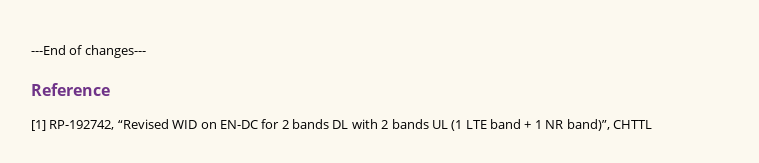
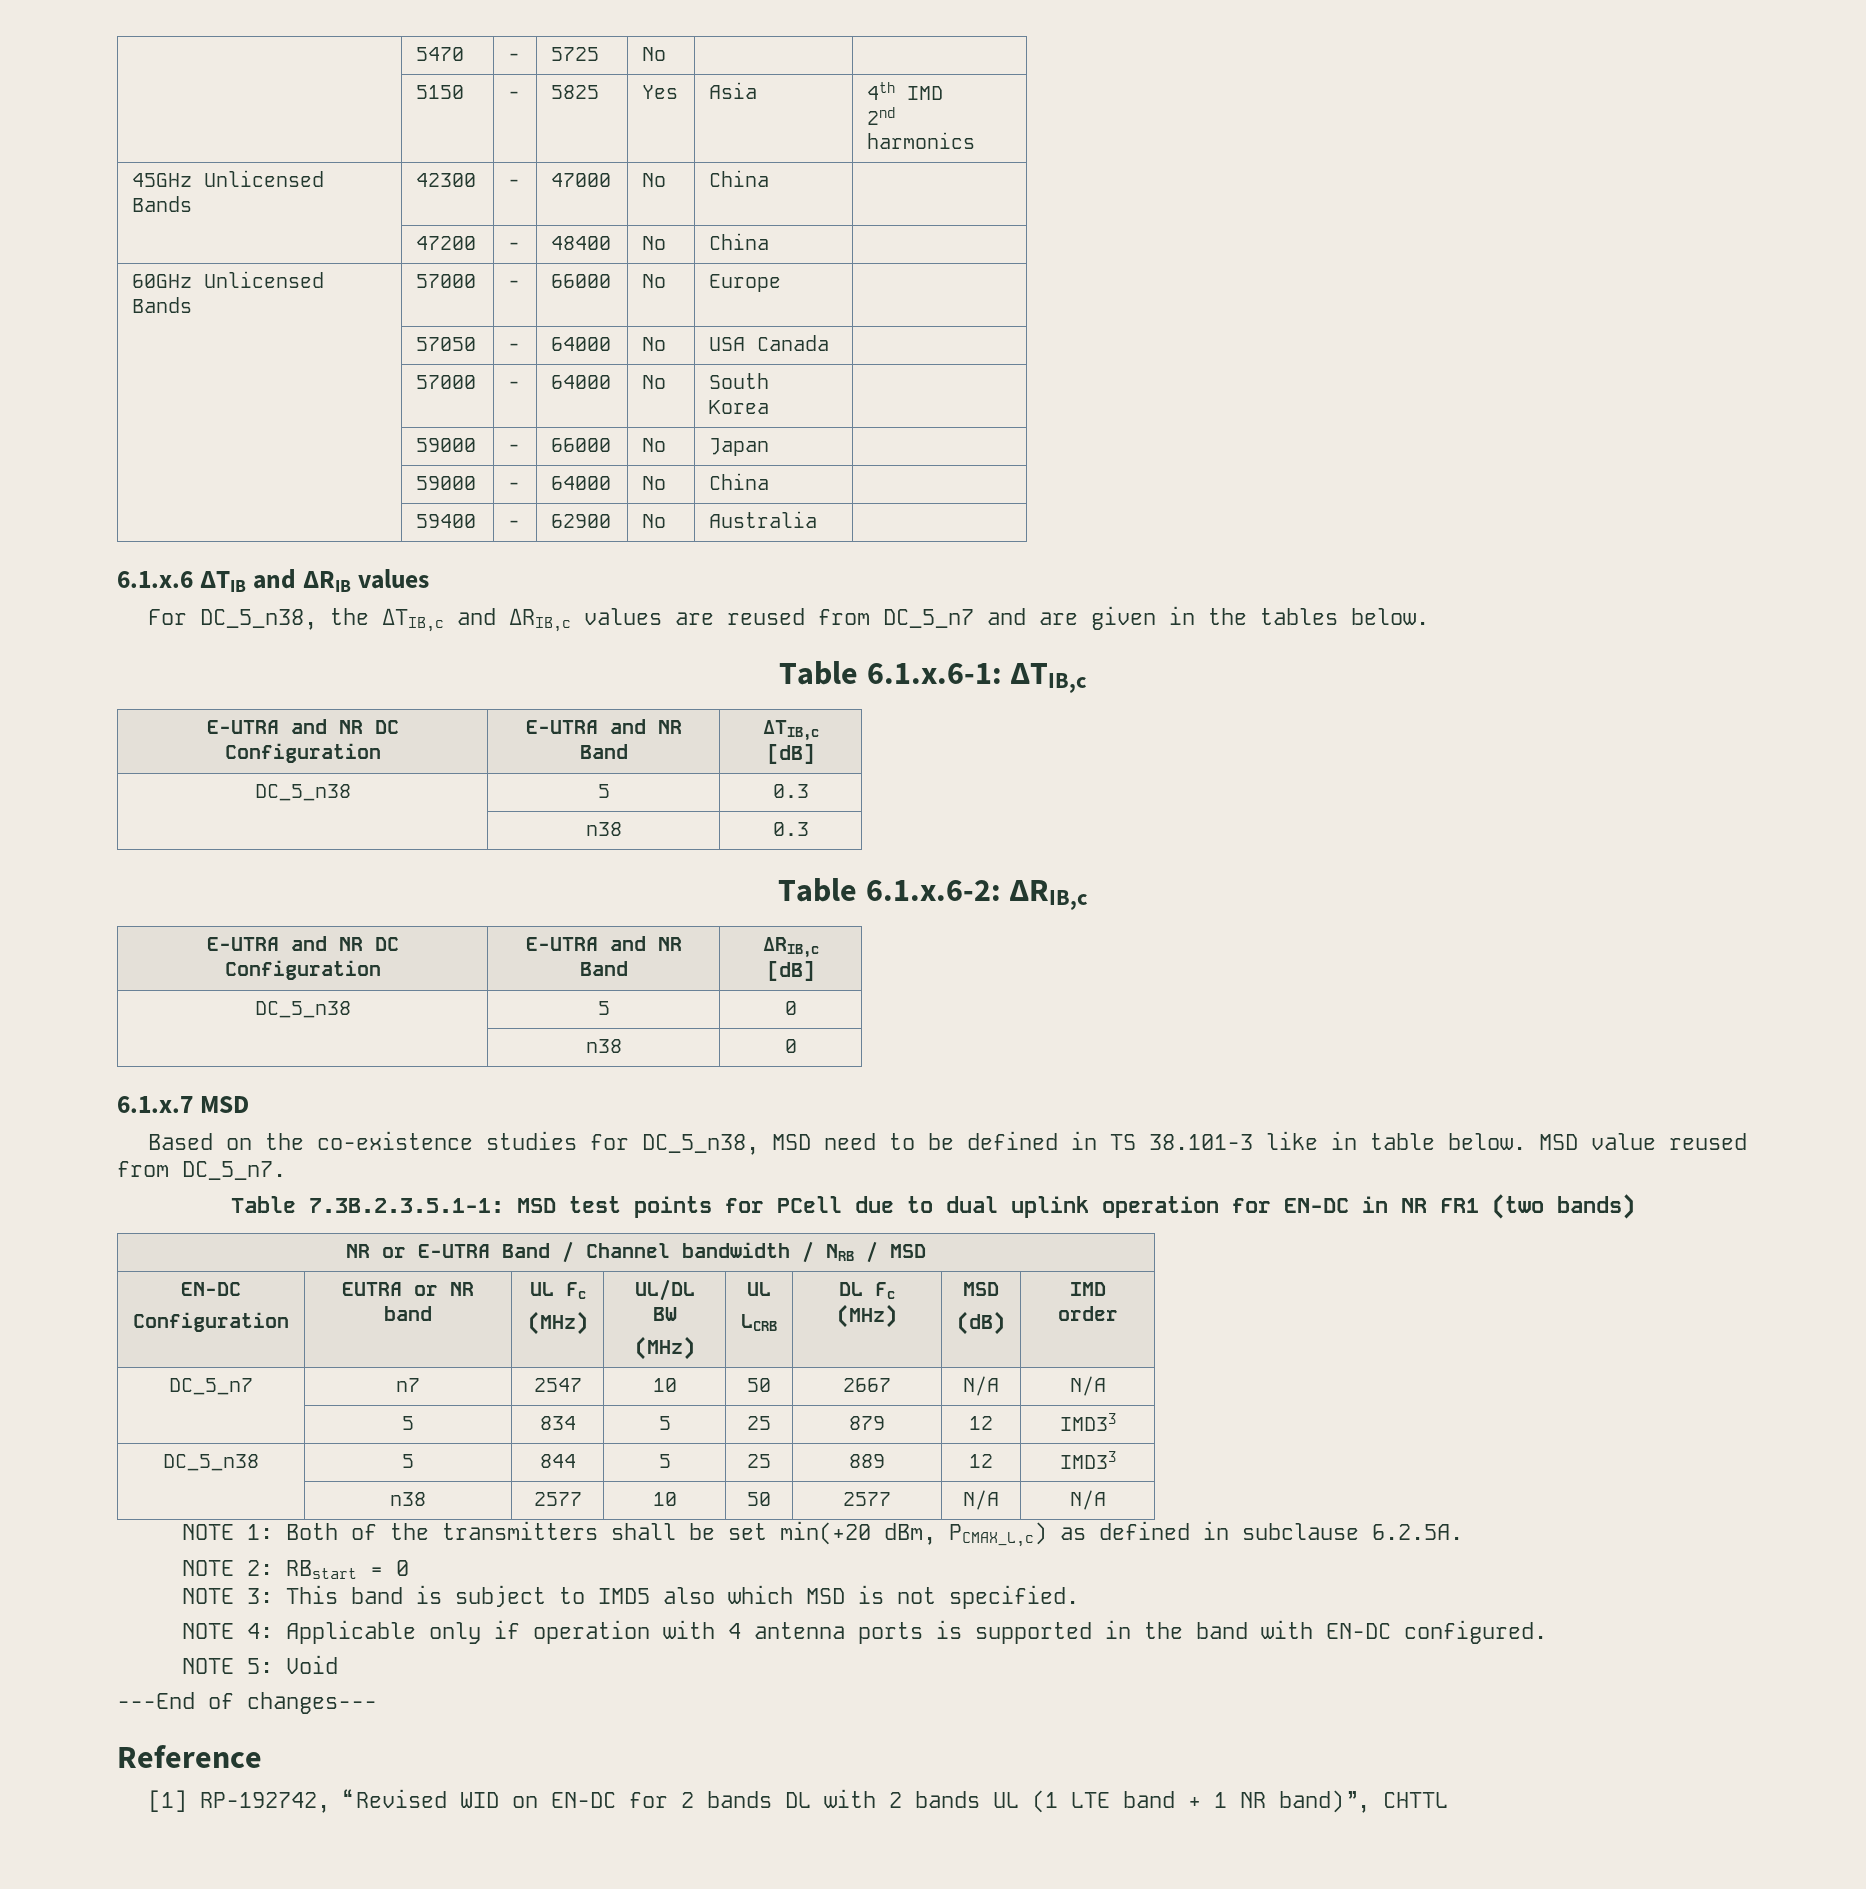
(31, 50) none -> [416,47,465,61] [508,53,521,61] [551,47,600,61] [642,47,667,61] [416,85,465,99] [508,91,521,99] [551,85,600,99] [642,85,679,99] [709,82,758,99] [867,82,944,100] [867,107,896,125] [867,132,976,149] [132,170,325,187] [132,196,193,212] [416,173,477,187] [508,179,521,187] [551,173,612,187] [642,173,667,187] [709,170,770,187] [416,236,477,250] [508,242,521,250] [551,236,612,250] [642,236,667,250] [709,233,770,250] [132,271,325,288] [132,297,193,313] [416,274,477,288] [508,280,521,288] [551,274,612,288] [642,274,667,288] [709,274,782,292] [416,337,477,351] [508,343,521,351] [551,337,612,351] [642,337,667,351] [709,335,830,351] [416,375,477,389] [508,381,521,389] [551,375,612,389] [642,375,667,389] [709,373,770,389] [709,400,770,414] [416,438,477,452] [508,444,521,452] [551,438,612,452] [642,438,667,452] [709,438,770,456] [416,476,477,490] [508,482,521,490] [551,476,612,490] [642,476,667,490] [709,473,770,490] [416,514,477,528] [508,520,521,528] [551,514,612,528] [642,514,667,528] [709,511,818,528] [117,569,429,592] [148,606,1430,632] [778,661,1088,693] [206,719,399,734] [224,743,381,763] [525,719,682,734] [579,744,628,759] [762,720,819,741] [766,744,815,764] [254,784,351,801] [597,784,610,798] [772,784,809,798] [585,822,622,836] [772,822,809,836] [777,878,1089,910] [206,936,399,951] [224,960,381,980] [525,936,682,951] [579,961,628,976] [762,937,819,958] [766,961,815,981] [254,1001,351,1018] [597,1001,610,1015] [784,1001,797,1015] [585,1039,622,1053] [784,1039,797,1053] [117,1096,249,1113] [148,1131,1748,1155] [117,1161,286,1180] [231,1194,1635,1219] [346,1241,926,1263] [181,1282,241,1296] [133,1312,289,1332] [342,1282,474,1296] [384,1306,432,1321] [529,1282,586,1299] [527,1311,588,1335] [634,1279,695,1301] [652,1307,677,1321] [634,1336,695,1360] [747,1282,771,1296] [741,1314,777,1331] [839,1282,895,1299] [837,1304,897,1328] [963,1282,999,1296] [957,1311,1005,1335] [1069,1282,1106,1296] [1057,1306,1118,1321] [169,1378,253,1395] [396,1378,420,1392] [533,1378,582,1392] [652,1378,677,1392] [747,1378,771,1392] [843,1378,891,1392] [963,1376,999,1396] [1069,1376,1106,1396] [402,1416,414,1430] [539,1416,576,1430] [658,1416,671,1430] [747,1416,771,1430] [849,1416,885,1430] [969,1416,993,1430] [1059,1413,1116,1431] [163,1454,259,1471] [402,1454,414,1468] [539,1454,576,1468] [658,1454,671,1468] [747,1454,771,1468] [849,1454,885,1468] [969,1454,993,1468] [1059,1451,1116,1469] [390,1492,426,1506] [533,1492,582,1506] [652,1492,677,1506] [747,1492,771,1506] [843,1492,891,1506] [963,1490,999,1510] [1069,1490,1106,1510] [181,1521,1463,1547] [181,1560,409,1579] [181,1585,1079,1609] [181,1620,1547,1644] [181,1655,338,1674] | 5470 | - | 5725 | No | | // | 5150 | - | 5825 | Yes | Asia | 4th IMD // 2nd harmonics // 45GHz Unlicensed Bands | 42300 | - | 47000 | No | China | // | 47200 | - | 48400 | No | China | // 60GHz Unlicensed Bands | 57000 | - | 66000 | No | Europe | // | 57050 | - | 64000 | No | USA Canada | // | 57000 | - | 64000 | No | South Korea | // | 59000 | - | 66000 | No | Japan | // | 59000 | - | 64000 | No | China | // | 59400 | - | 62900 | No | Australia | // 6.1.x.6 ∆TIB and ∆RIB values // For DC_5_n38, the ΔTIB,c and ΔRIB,c values are reused from DC_5_n7 and are given in the tables below. // Table 6.1.x.6-1: ΔTIB,c // E-UTRA and NR DC Configuration | E-UTRA and NR Band | ΔTIB,c [dB] // DC_5_n38 | 5 | 0.3 // | n38 | 0.3 // Table 6.1.x.6-2: ΔRIB,c // E-UTRA and NR DC Configuration | E-UTRA and NR Band | ΔRIB,c [dB] // DC_5_n38 | 5 | 0 // | n38 | 0 // 6.1.x.7 MSD // Based on the co-existence studies for DC_5_n38, MSD need to be defined in TS 38.101-3 like in table below. MSD value reused from DC_5_n7. // Table 7.3B.2.3.5.1-1: MSD test points for PCell due to dual uplink operation for EN-DC in NR FR1 (two bands) // NR or E-UTRA Band / Channel bandwidth / NRB / MSD // EN-DC // Configuration | EUTRA or NR band | UL Fc // (MHz) | UL/DL BW // (MHz) | UL // LCRB | DL Fc (MHz) | MSD // (dB) | IMD order // DC_5_n7 | n7 | 2547 | 10 | 50 | 2667 | N/A | N/A // | 5 | 834 | 5 | 25 | 879 | 12 | IMD33 // DC_5_n38 | 5 | 844 | 5 | 25 | 889 | 12 | IMD33 // | n38 | 2577 | 10 | 50 | 2577 | N/A | N/A // NOTE 1: Both of the transmitters shall be set min(+20 dBm, PCMAX_L,c) as defined in subclause 6.2.5A. // NOTE 2: RBstart = 0 // NOTE 3: This band is subject to IMD5 also which MSD is not specified. // NOTE 4: Applicable only if operation with 4 antenna ports is supported in the band with EN-DC configured. // NOTE 5: Void //

